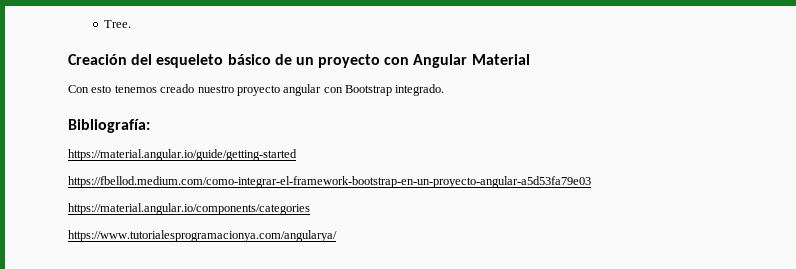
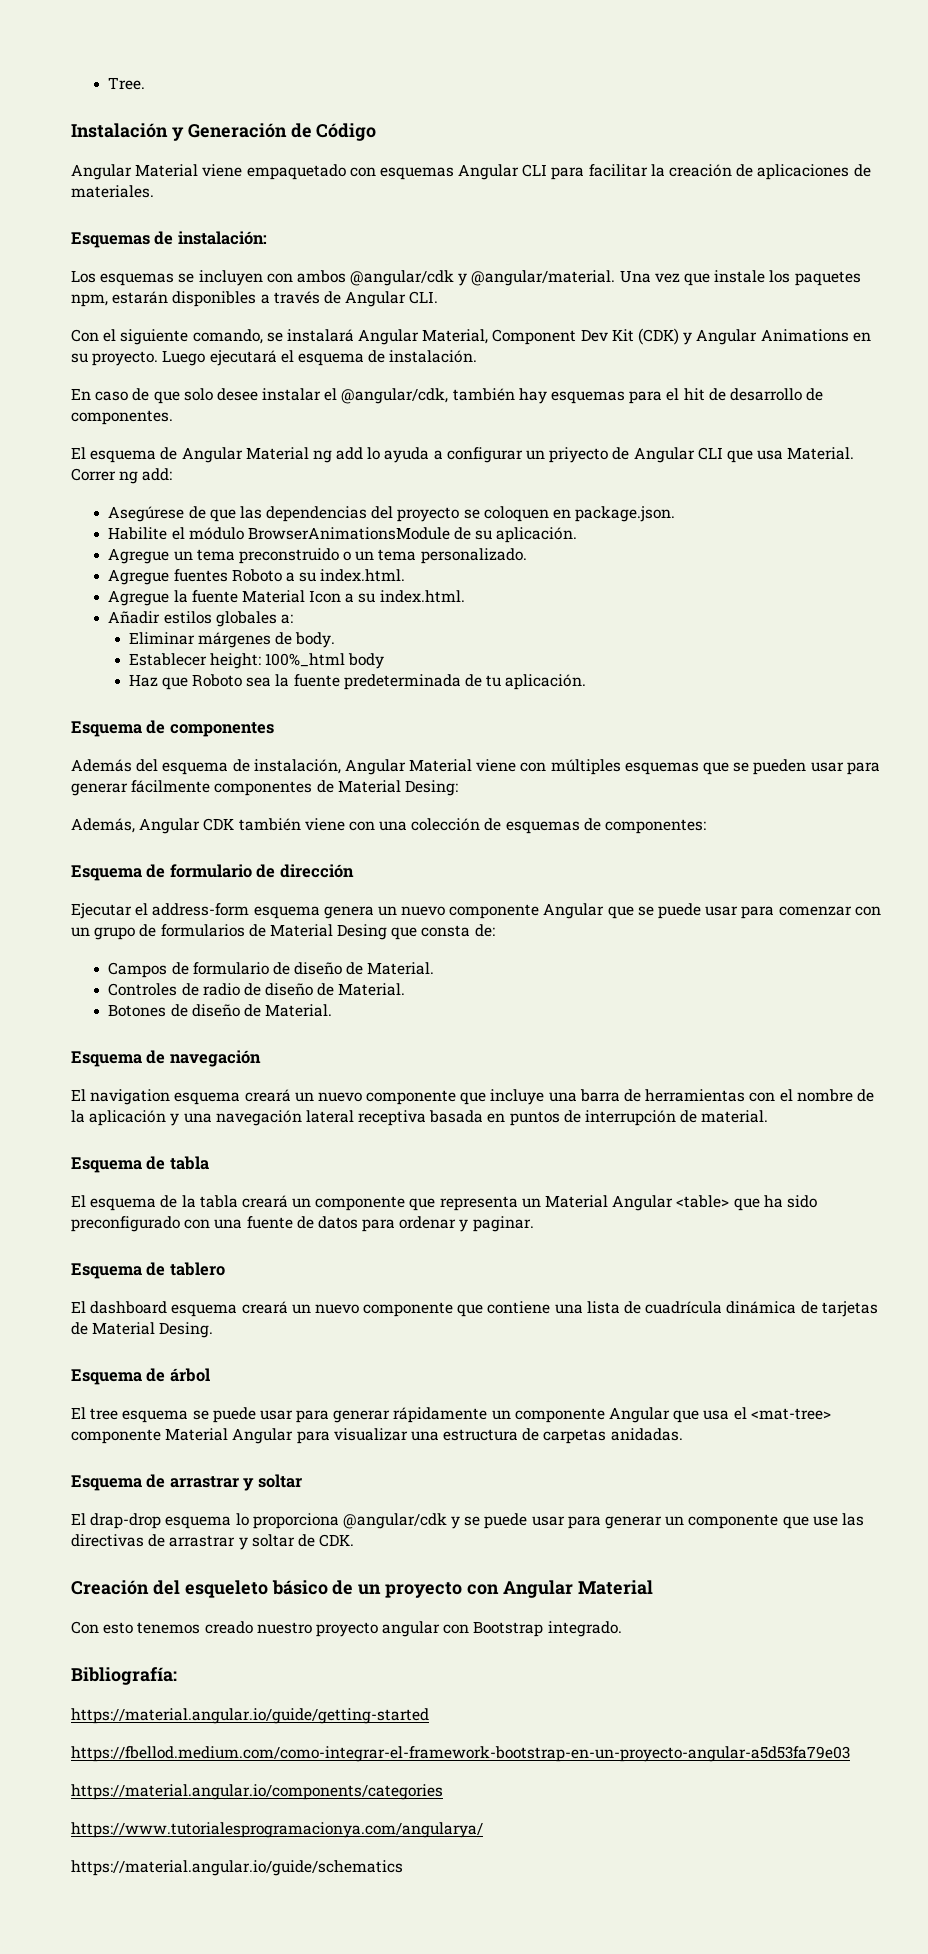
(132, 24) none -> [71,123,377,141] [71,164,871,180] [71,185,154,198] [71,231,267,248] [71,270,861,286] [71,291,439,307] [71,328,871,345] [71,350,478,366] [71,388,824,404] [71,410,173,425] [71,447,855,463] [71,468,173,484] [108,506,676,522] [108,527,578,543] [108,548,527,564] [108,569,406,585] [108,590,465,606] [108,611,293,627] [128,632,336,648] [128,653,385,669] [128,674,587,690] [71,720,274,737] [71,759,880,775] [71,780,458,796] [71,818,707,834] [71,864,354,881] [71,903,881,919] [71,924,495,940] [108,962,435,978] [108,983,406,996] [108,1004,333,1017] [71,1050,261,1067] [71,1089,874,1105] [71,1110,769,1126] [71,1156,209,1173] [71,1195,817,1211] [71,1216,534,1232] [71,1262,225,1279] [71,1301,878,1317] [71,1322,214,1338] [71,1368,210,1385] [71,1407,831,1423] [71,1428,683,1444] [71,1474,302,1491] [71,1513,864,1529] [71,1534,355,1550] // Instalación y Generación de Código // Angular Material viene empaquetado con esquemas Angular CLI para facilitar la creación de aplicaciones de materiales. // Esquemas de instalación: // Los esquemas se incluyen con ambos @angular/cdk y @angular/material. Una vez que instale los paquetes npm, estarán disponibles a través de Angular CLI. // Con el siguiente comando, se instalará Angular Material, Component Dev Kit (CDK) y Angular Animations en su proyecto. Luego ejecutará el esquema de instalación. // En caso de que solo desee instalar el @angular/cdk, también hay esquemas para el hit de desarrollo de componentes. // El esquema de Angular Material ng add lo ayuda a configurar un priyecto de Angular CLI que usa Material. Correr ng add: // Asegúrese de que las dependencias del proyecto se coloquen en package.json. // Habilite el módulo BrowserAnimationsModule de su aplicación. // Agregue un tema preconstruido o un tema personalizado. // Agregue fuentes Roboto a su index.html. // Agregue la fuente Material Icon a su index.html. // Añadir estilos globales a: // Eliminar márgenes de body. // Establecer height: 100%_html body // Haz que Roboto sea la fuente predeterminada de tu aplicación. // Esquema de componentes // Además del esquema de instalación, Angular Material viene con múltiples esquemas que se pueden usar para generar fácilmente componentes de Material Desing: // Además, Angular CDK también viene con una colección de esquemas de componentes: // Esquema de formulario de dirección // Ejecutar el address-form esquema genera un nuevo componente Angular que se puede usar para comenzar con un grupo de formularios de Material Desing que consta de: // Campos de formulario de diseño de Material. // Controles de radio de diseño de Material. // Botones de diseño de Material. // Esquema de navegación // El navigation esquema creará un nuevo componente que incluye una barra de herramientas con el nombre de la aplicación y una navegación lateral receptiva basada en puntos de interrupción de material. // Esquema de tabla // El esquema de la tabla creará un componente que representa un Material Angular <table> que ha sido preconfigurado con una fuente de datos para ordenar y paginar. // Esquema de tablero // El dashboard esquema creará un nuevo componente que contiene una lista de cuadrícula dinámica de tarjetas de Material Desing. // Esquema de árbol // El tree esquema se puede usar para generar rápidamente un componente Angular que usa el <mat-tree> componente Material Angular para visualizar una estructura de carpetas anidadas. // Esquema de arrastrar y soltar // El drap-drop esquema lo proporciona @angular/cdk y se puede usar para generar un componente que use las directivas de arrastrar y soltar de CDK.
(337, 236) none -> [71,1860,403,1876] // https://material.angular.io/guide/schematics

